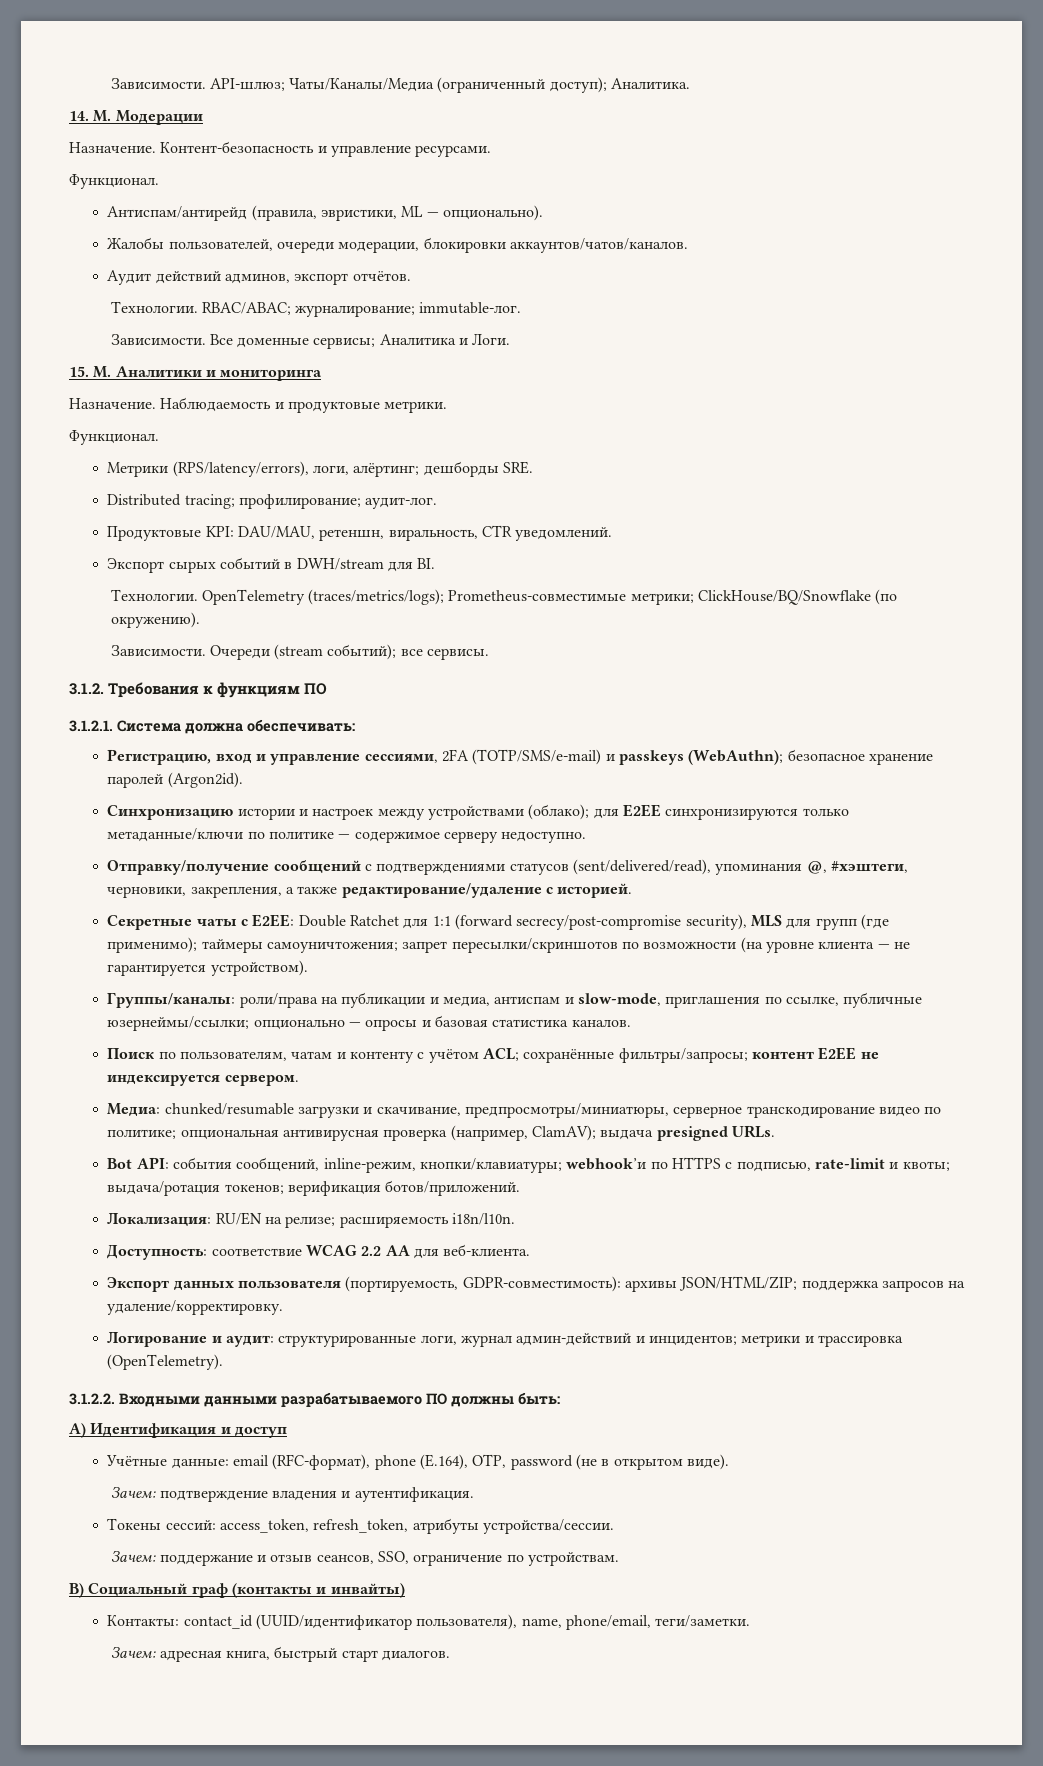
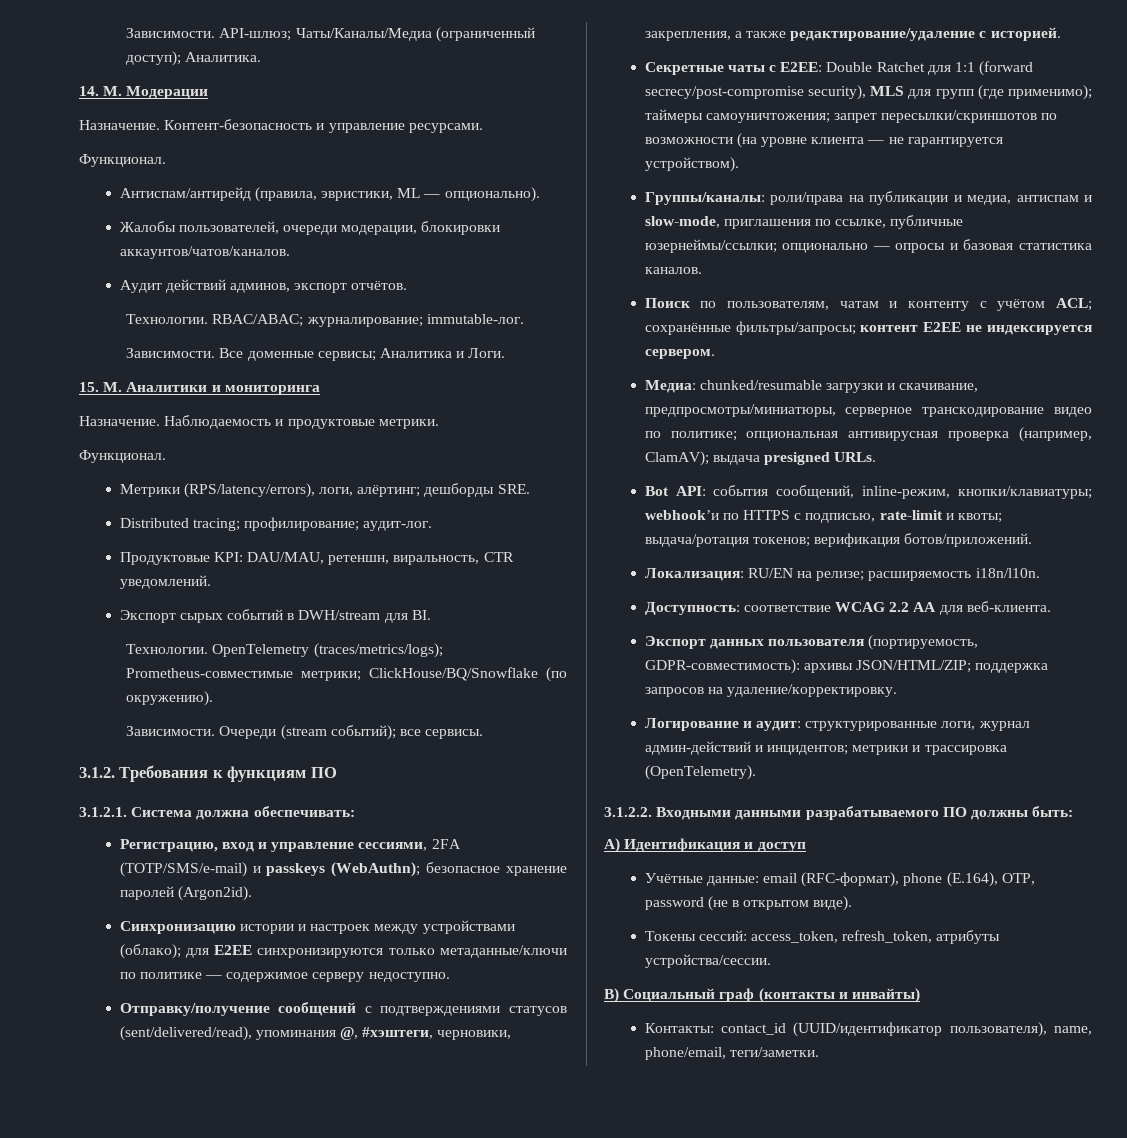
[110,1487,474,1502] // Зачем: подтверждение владения и аутентификация. -> (853, 903) none
[110,1551,620,1566] // Зачем: поддержание и отзыв сеансов, SSO, ограничение по устройствам. -> (771, 961) none
[110,1646,451,1662] // Зачем: адресная книга, быстрый старт диалогов. -> (819, 1052) none

